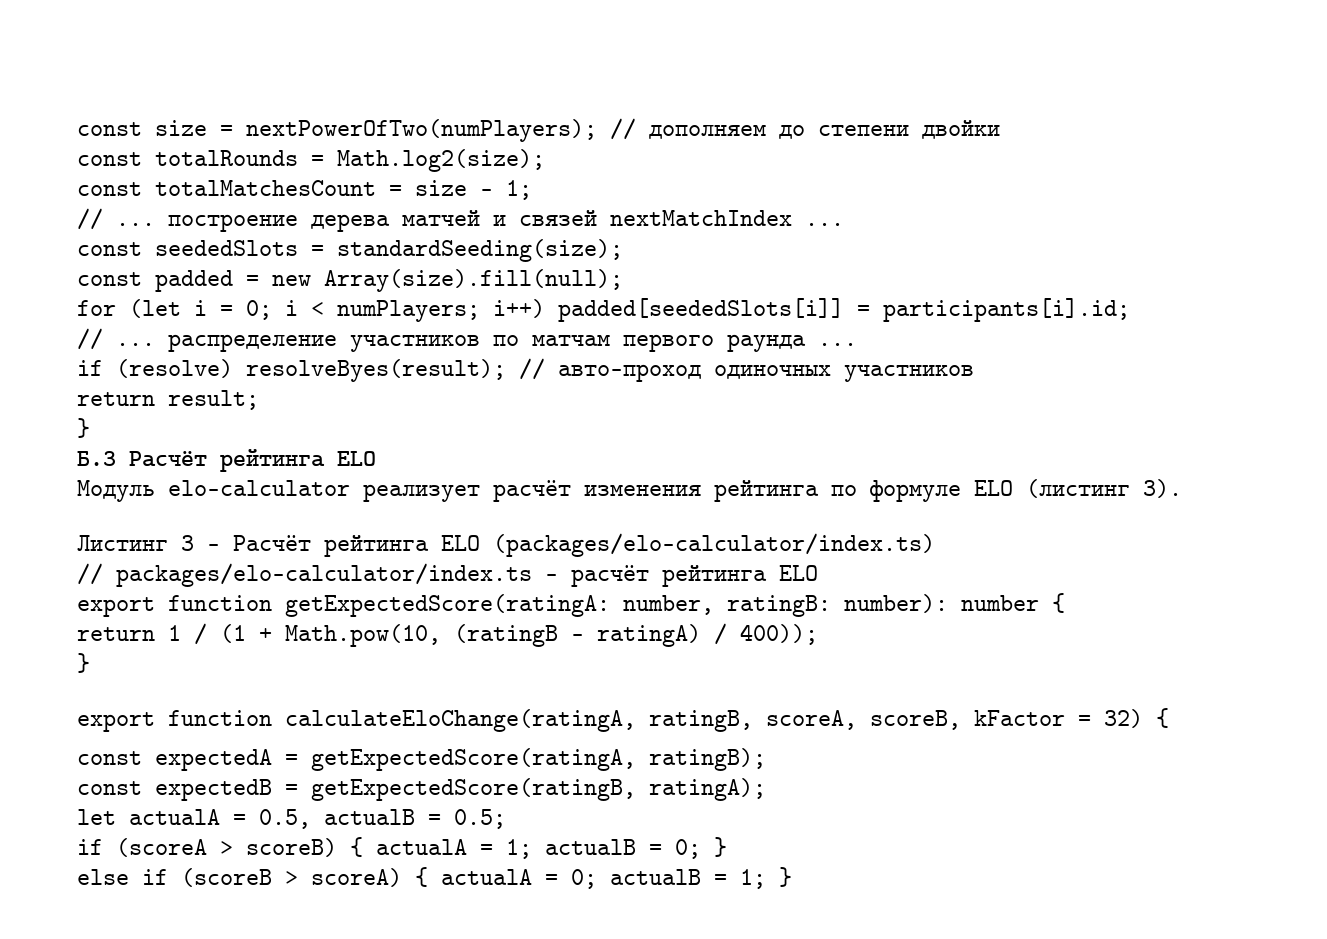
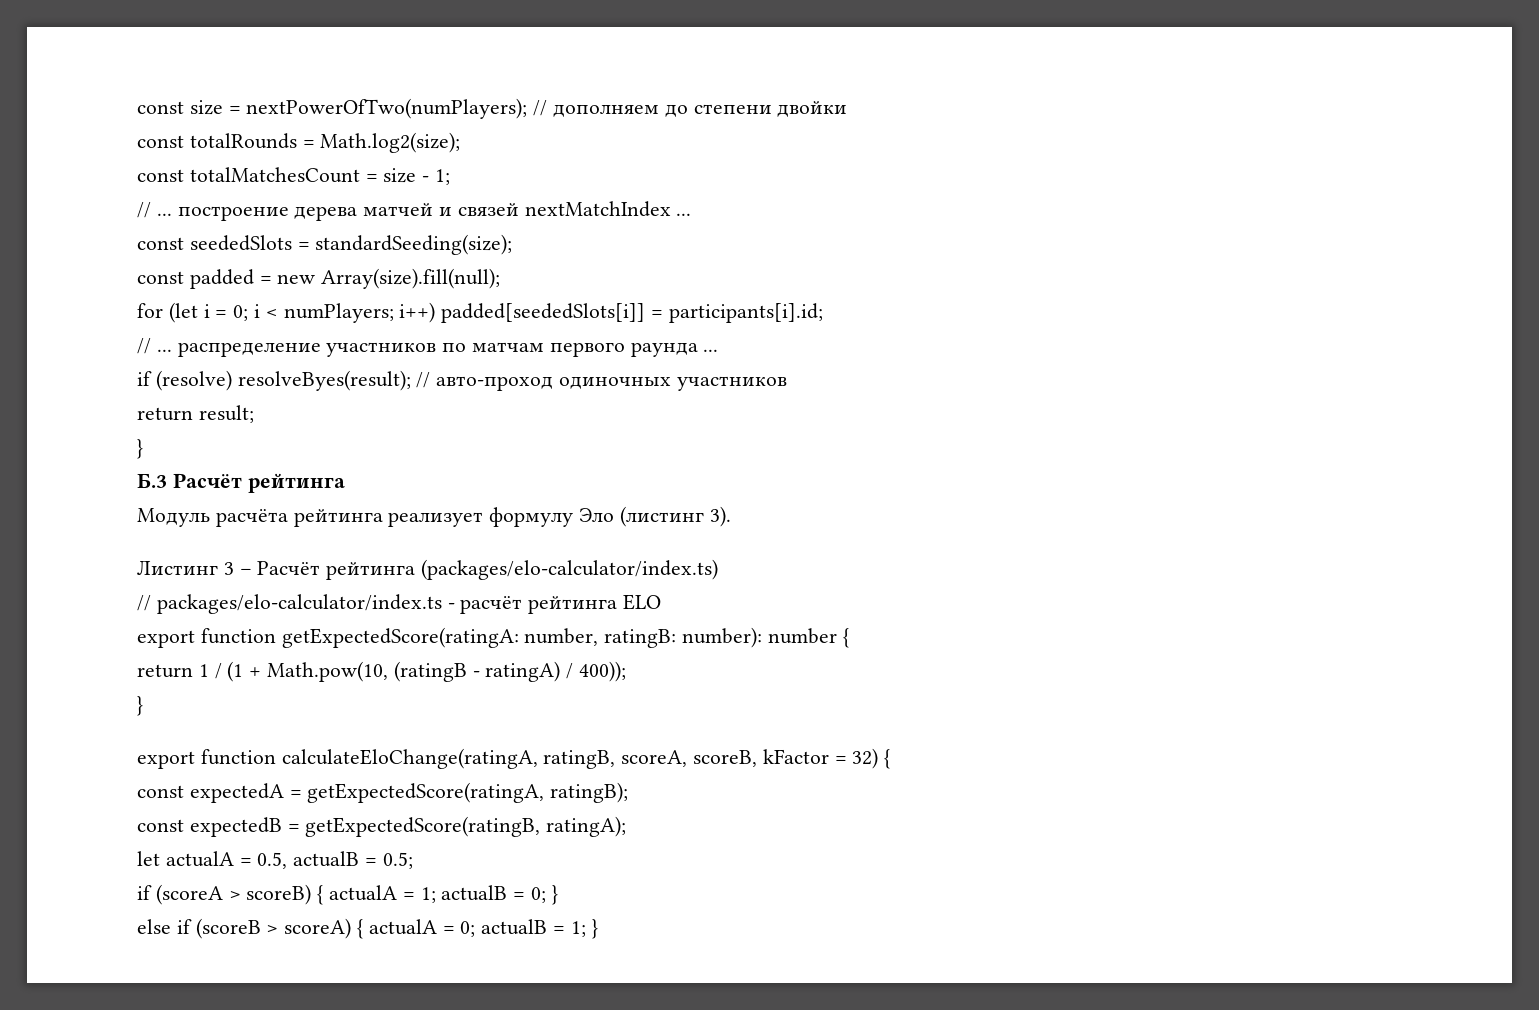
[337,451,376,466] ELO -> (345, 483) none
[168,480,1013,502] elo-calculator реализует расчёт изменения рейтинга по формуле ELO -> [215,507,615,527] расчёта рейтинга реализует формулу Эло
[441,535,480,551] ELO -> (416, 571) none

